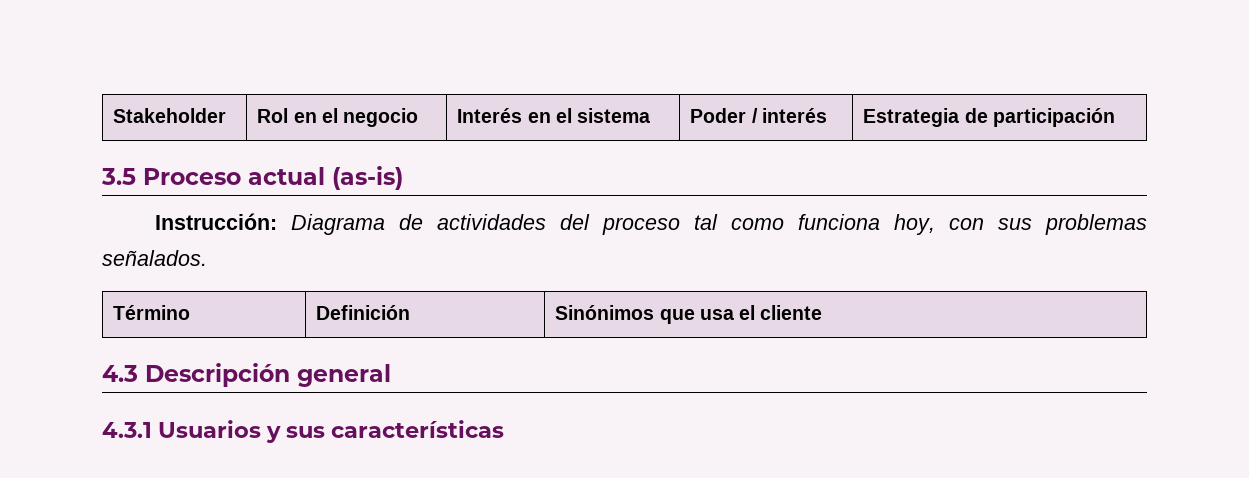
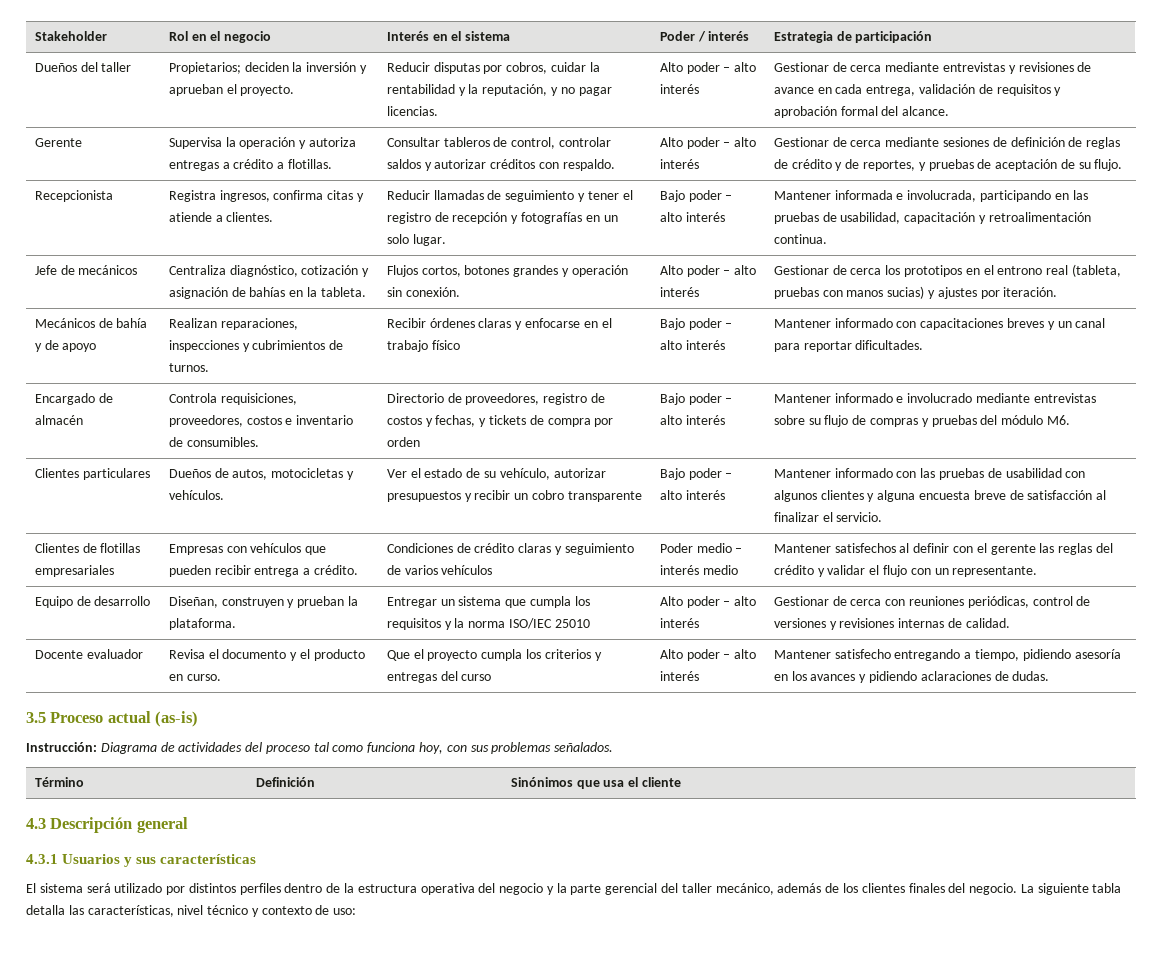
(1115, 117) none -> [34,62,132,72] [168,62,368,74] [168,84,295,96] [386,62,600,74] [386,84,612,96] [386,106,438,116] [659,62,757,74] [659,84,699,94] [773,62,1092,74] [773,84,1062,96] [773,106,950,118] [34,138,82,147] [168,137,357,149] [168,159,333,171] [386,137,612,149] [386,159,615,171] [659,137,757,149] [659,159,699,169] [773,137,1121,149] [773,159,1123,171] [34,190,113,202] [168,190,365,202] [168,212,274,222] [386,190,633,202] [386,212,618,224] [386,234,446,246] [659,190,733,202] [659,212,725,222] [773,190,1088,202] [773,212,1091,224] [773,234,827,244] [34,265,138,275] [168,265,370,277] [168,287,366,299] [386,265,628,277] [386,287,460,297] [659,265,757,277] [659,287,699,297] [773,264,1121,277] [773,286,1058,299] [34,318,148,328] [34,340,97,352] [168,318,298,330] [168,340,344,352] [168,363,209,372] [386,318,612,330] [386,340,460,352] [659,318,733,330] [659,340,725,350] [773,318,1106,330] [773,340,924,352] [34,393,113,405] [34,415,83,425] [168,393,297,405] [168,415,354,427] [168,437,259,447] [386,393,606,405] [386,415,614,427] [386,437,420,447] [659,393,733,405] [659,415,725,425] [773,393,1096,403] [773,415,1070,427] [34,468,150,480] [168,468,355,480] [168,490,224,500] [386,468,606,480] [386,490,642,502] [659,468,733,480] [659,490,725,500] [773,468,1086,480] [773,490,1107,502] [773,512,883,522] [34,543,141,553] [34,565,114,577] [168,543,327,555] [168,565,359,577] [386,543,634,555] [386,565,493,575] [659,543,743,553] [659,565,738,575] [773,543,1113,555] [773,565,1038,577] [34,596,151,608] [168,596,359,608] [168,618,236,630] [386,596,590,608] [386,618,590,630] [659,596,757,608] [659,618,699,628] [773,596,1091,608] [773,618,1010,630] [34,649,143,659] [168,649,365,661] [168,674,221,681] [386,649,602,661] [386,671,492,683] [659,649,757,661] [659,671,699,681] [773,649,1121,661] [773,671,1050,683] // Dueños del taller | Propietarios; deciden la inversión y aprueban el proyecto. | Reducir disputas por cobros, cuidar la rentabilidad y la reputación, y no pagar licencias. | Alto poder – alto interés | Gestionar de cerca mediante entrevistas y revisiones de avance en cada entrega, validación de requisitos y aprobación formal del alcance. // Gerente | Supervisa la operación y autoriza entregas a crédito a flotillas. | Consultar tableros de control, controlar saldos y autorizar créditos con respaldo. | Alto poder – alto interés | Gestionar de cerca mediante sesiones de definición de reglas de crédito y de reportes, y pruebas de aceptación de su flujo. // Recepcionista | Registra ingresos, confirma citas y atiende a clientes. | Reducir llamadas de seguimiento y tener el registro de recepción y fotografías en un solo lugar. | Bajo poder – alto interés | Mantener informada e involucrada, participando en las pruebas de usabilidad, capacitación y retroalimentación continua. // Jefe de mecánicos | Centraliza diagnóstico, cotización y asignación de bahías en la tableta. | Flujos cortos, botones grandes y operación sin conexión. | Alto poder – alto interés | Gestionar de cerca los prototipos en el entrono real (tableta, pruebas con manos sucias) y ajustes por iteración. // Mecánicos de bahía y de apoyo | Realizan reparaciones, inspecciones y cubrimientos de turnos. | Recibir órdenes claras y enfocarse en el trabajo físico | Bajo poder – alto interés | Mantener informado con capacitaciones breves y un canal para reportar dificultades. // Encargado de almacén | Controla requisiciones, proveedores, costos e inventario de consumibles. | Directorio de proveedores, registro de costos y fechas, y tickets de compra por orden | Bajo poder – alto interés | Mantener informado e involucrado mediante entrevistas sobre su flujo de compras y pruebas del módulo M6. // Clientes particulares | Dueños de autos, motocicletas y vehículos. | Ver el estado de su vehículo, autorizar presupuestos y recibir un cobro transparente | Bajo poder – alto interés | Mantener informado con las pruebas de usabilidad con algunos clientes y alguna encuesta breve de satisfacción al finalizar el servicio. // Clientes de flotillas empresariales | Empresas con vehículos que pueden recibir entrega a crédito. | Condiciones de crédito claras y seguimiento de varios vehículos | Poder medio – interés medio | Mantener satisfechos al definir con el gerente las reglas del crédito y validar el flujo con un representante. // Equipo de desarrollo | Diseñan, construyen y prueban la plataforma. | Entregar un sistema que cumpla los requisitos y la norma ISO/IEC 25010 | Alto poder – alto interés | Gestionar de cerca con reuniones periódicas, control de versiones y revisiones internas de calidad. // Docente evaluador | Revisa el documento y el producto en curso. | Que el proyecto cumpla los criterios y entregas del curso | Alto poder – alto interés | Mantener satisfecho entregando a tiempo, pidiendo asesoría en los avances y pidiendo aclaraciones de dudas.
(505, 429) none -> [26,883,1122,895] [26,905,357,917] // El sistema será utilizado por distintos perfiles dentro de la estructura operativa del negocio y la parte gerencial del taller mecánico, además de los clientes finales del negocio. La siguiente tabla detalla las características, nivel técnico y contexto de uso:

